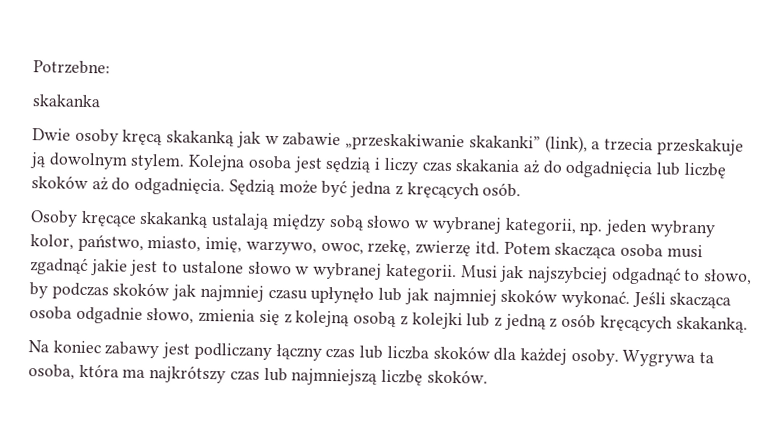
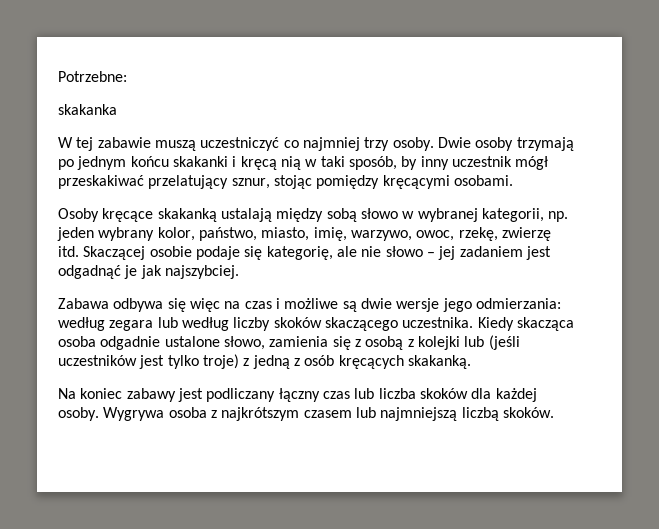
[32,128,744,156] [30,152,726,179] [31,175,522,200] Dwie osoby kręcą skakanką jak w zabawie „przeskakiwanie skakanki” (link), a trzecia przeskakuje ją dowolnym stylem. Kolejna osoba jest sędzią i liczy czas skakania aż do odgadnięcia lub liczbę skoków aż do odgadnięcia. Sędzią może być jedna z kręcących osób. -> [58,137,574,151] [58,156,549,170] [58,175,513,189] W tej zabawie muszą uczestniczyć co najmniej trzy osoby. Dwie osoby trzymają po jednym końcu skakanki i kręcą nią w taki sposób, by inny uczestnik mógł przeskakiwać przelatujący sznur, stojąc pomiędzy kręcącymi osobami.
[503,241,703,259] [30,257,753,285] [29,282,732,309] [29,306,256,324] Potem skacząca osoba musi zgadnąć jakie jest to ustalone słowo w wybranej kategorii. Musi jak najszybciej odgadnąć to słowo, by podczas skoków jak najmniej czasu upłynęło lub jak najmniej skoków wykonać. Jeśli skacząca osoba odgadnie słowo, zmienia -> [83,246,551,260] [58,265,239,279] [58,298,561,312] [58,317,574,331] [58,336,329,350] Skaczącej osobie podaje się kategorię, ale nie słowo – jej zadaniem jest odgadnąć je jak najszybciej. // Zabawa odbywa się więc na czas i możliwe są dwie wersje jego odmierzania: według zegara lub według liczby skoków skaczącego uczestnika. Kiedy skacząca osoba odgadnie ustalone słowo, zamienia
[295,310,351,328] kolejną -> (361, 343) none
(491, 320) none -> [488,335,520,350] [58,354,239,369] (jeśli uczestników jest tylko troje)
[699,352,715,364] [28,363,260,384] ta osoba, która ma najkrótszy czas -> [168,407,352,421] osoba z najkrótszym czasem
[381,369,424,386] liczbę -> [461,407,499,421] liczbą

